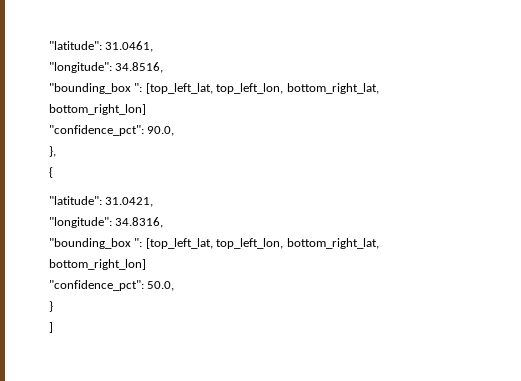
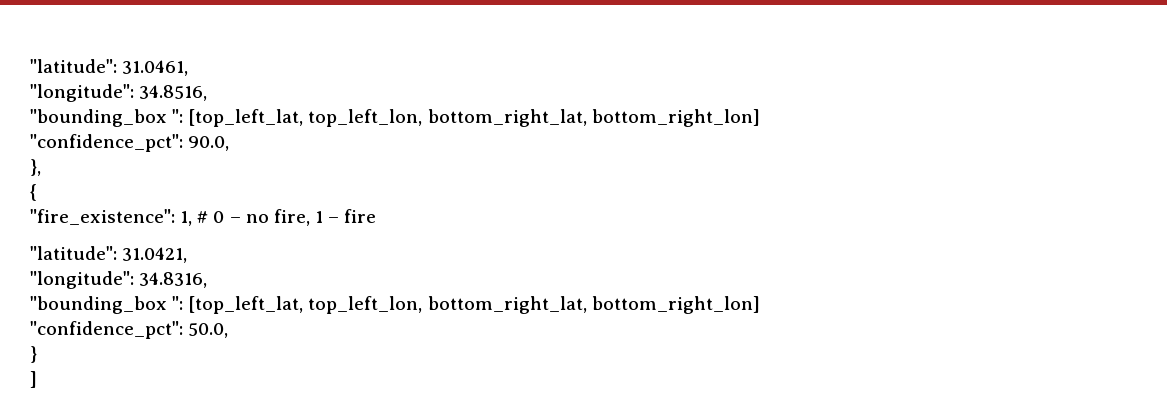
(53, 172) none -> [30,209,377,226] // "fire_existence": 1, # 0 – no fire, 1 – fire

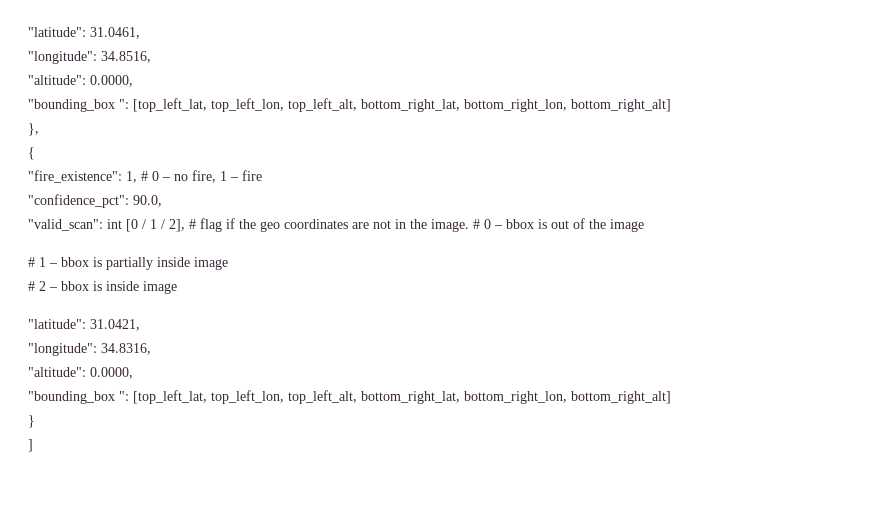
[30,109,760,127] [30,134,230,152] // "bounding_box ": [top_left_lat, top_left_lon, bottom_right_lat, bottom_right_lon] // "confidence_pct": 90.0, -> [28,75,133,87] [28,98,671,112] // "altitude": 0.0000, // "bounding_box ": [top_left_lat, top_left_lon, top_left_alt, bottom_right_lat, bottom_right_lon, bottom_right_alt]
(377, 216) none -> [28,194,162,208] [28,218,644,232] [28,257,228,270] [28,281,177,294] // "confidence_pct": 90.0, // "valid_scan": int [0 / 1 / 2], # flag if the geo coordinates are not in the image. # 0 – bbox is out of the image // # 1 – bbox is partially inside image // # 2 – bbox is inside image
[30,296,760,314] [30,321,229,339] // "bounding_box ": [top_left_lat, top_left_lon, bottom_right_lat, bottom_right_lon] // "confidence_pct": 50.0, -> [28,367,133,379] [28,390,671,404] // "altitude": 0.0000, // "bounding_box ": [top_left_lat, top_left_lon, top_left_alt, bottom_right_lat, bottom_right_lon, bottom_right_alt]

